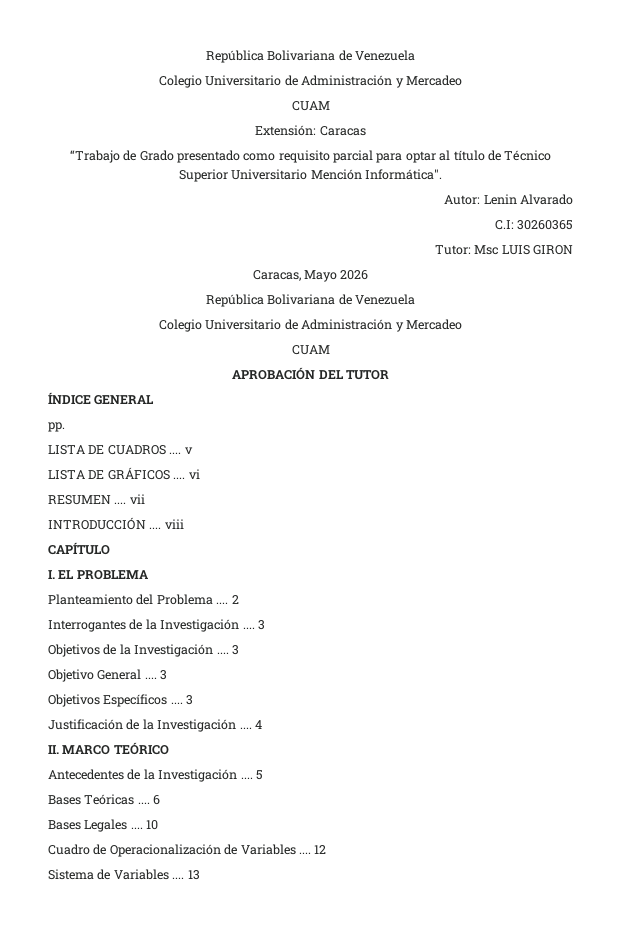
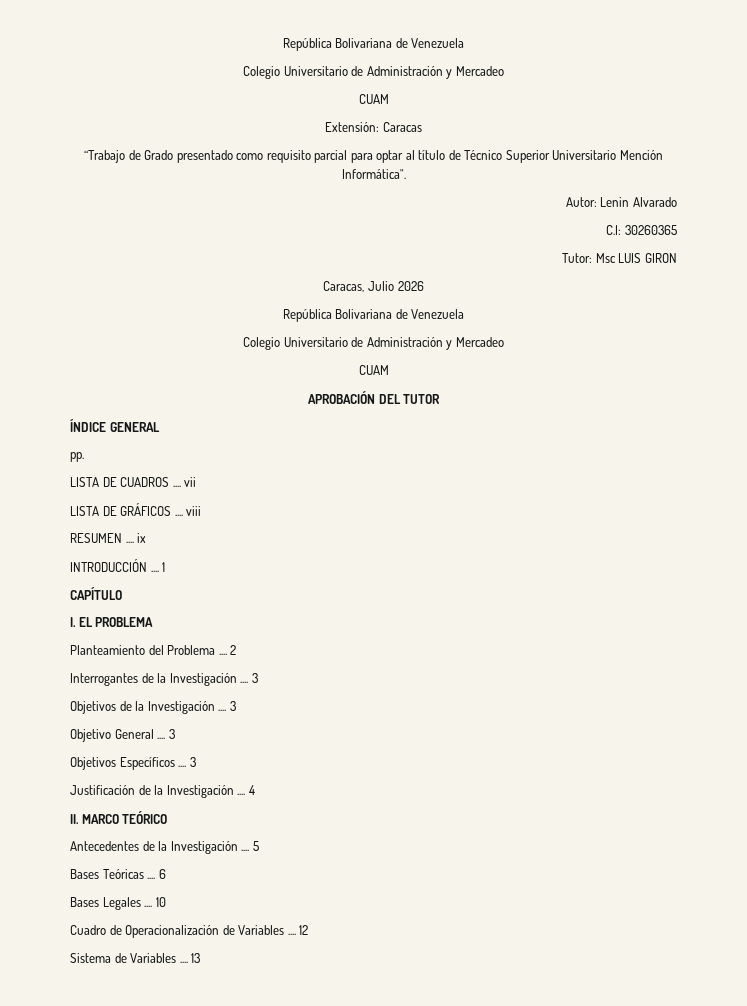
[304,270,337,282] Mayo -> [368,281,394,291] Julio
[184,447,193,454] v -> [184,477,197,487] vii
[188,469,200,479] vi -> [186,506,202,516] viii
[129,494,145,504] vii -> [137,533,147,543] ix
[164,519,184,529] viii -> [162,562,166,572] 1

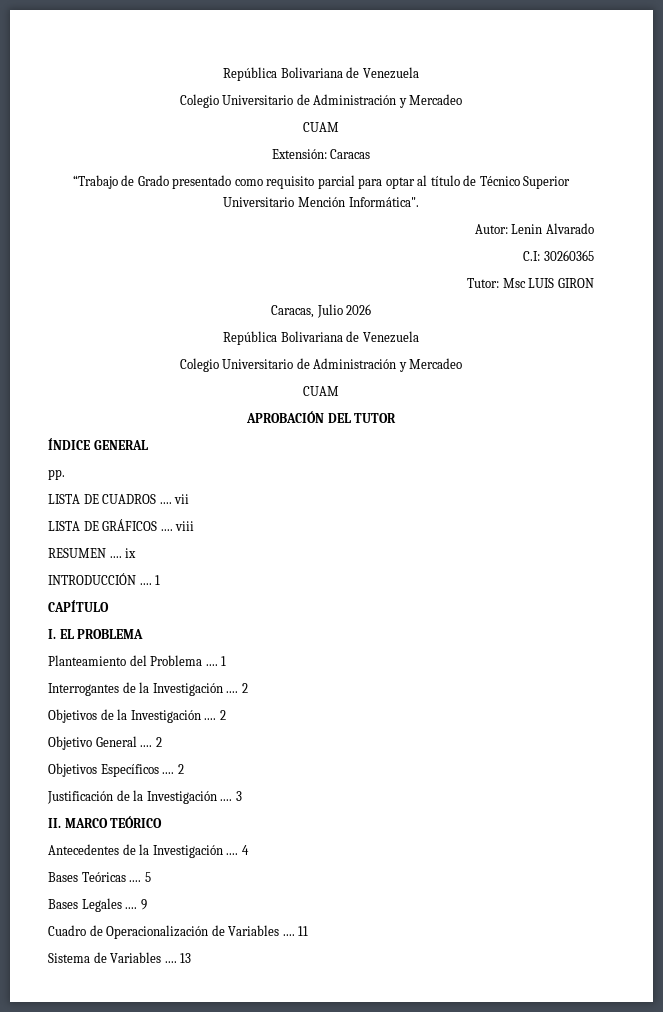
[230,645,237,655] 2 -> [221,656,227,666] 1
[251,673,258,683] 3 -> [241,683,248,693] 2
[229,701,236,711] 3 -> [219,710,226,720] 2
[168,729,175,739] 3 -> [155,737,162,747] 2
[189,757,196,767] 3 -> [177,764,184,774] 2
[248,785,255,795] 4 -> [235,791,242,801] 3
[252,841,259,851] 5 -> [241,845,249,855] 4
[158,869,166,879] 6 -> [144,872,151,882] 5
[155,897,166,907] 10 -> [140,899,147,910] 9
[299,925,309,935] 12 -> [298,926,309,936] 11

